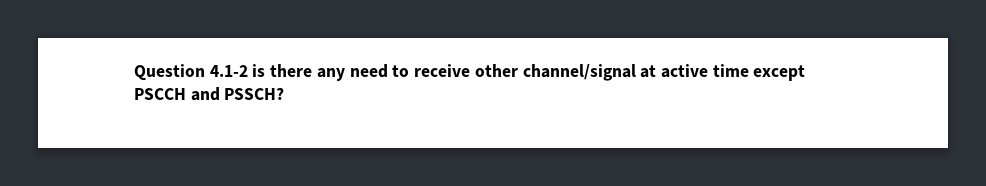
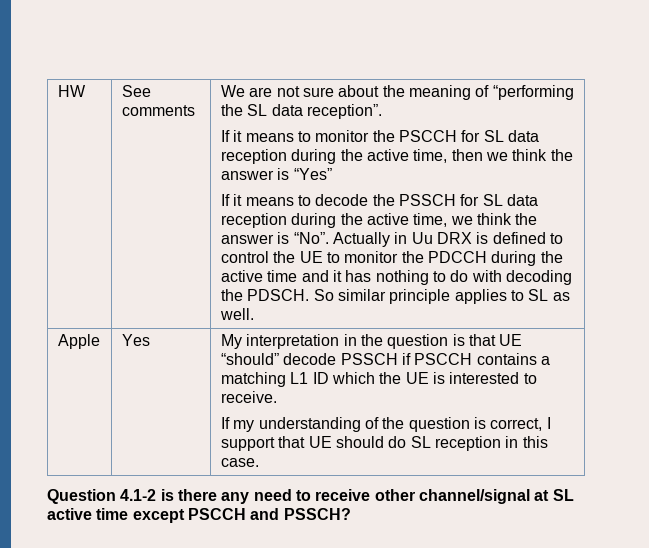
(134, 72) none -> [57,85,86,97] [121,85,151,97] [121,105,195,116] [220,85,574,100] [220,104,382,119] [220,130,539,142] [220,149,573,164] [220,168,332,180] [220,194,538,206] [220,213,538,228] [220,232,563,247] [220,251,563,266] [220,270,572,285] [220,289,570,304] [219,308,254,320] [57,334,100,349] [121,334,150,346] [220,334,523,349] [220,353,550,365] [220,372,537,387] [220,391,277,403] [220,417,551,432] [220,436,548,451] [220,458,259,467] HW | See comments | We are not sure about the meaning of “performing the SL data reception”. // If it means to monitor the PSCCH for SL data reception during the active time, then we think the answer is “Yes” // If it means to decode the PSSCH for SL data reception during the active time, we think the answer is “No”. Actually in Uu DRX is defined to control the UE to monitor the PDCCH during the active time and it has nothing to do with decoding the PDSCH. So similar principle applies to SL as well. // Apple | Yes | My interpretation in the question is that UE “should” decode PSSCH if PSCCH contains a matching L1 ID which the UE is interested to receive. // If my understanding of the question is correct, I support that UE should do SL reception in this case. //
(657, 71) none -> [552,489,574,501] SL

